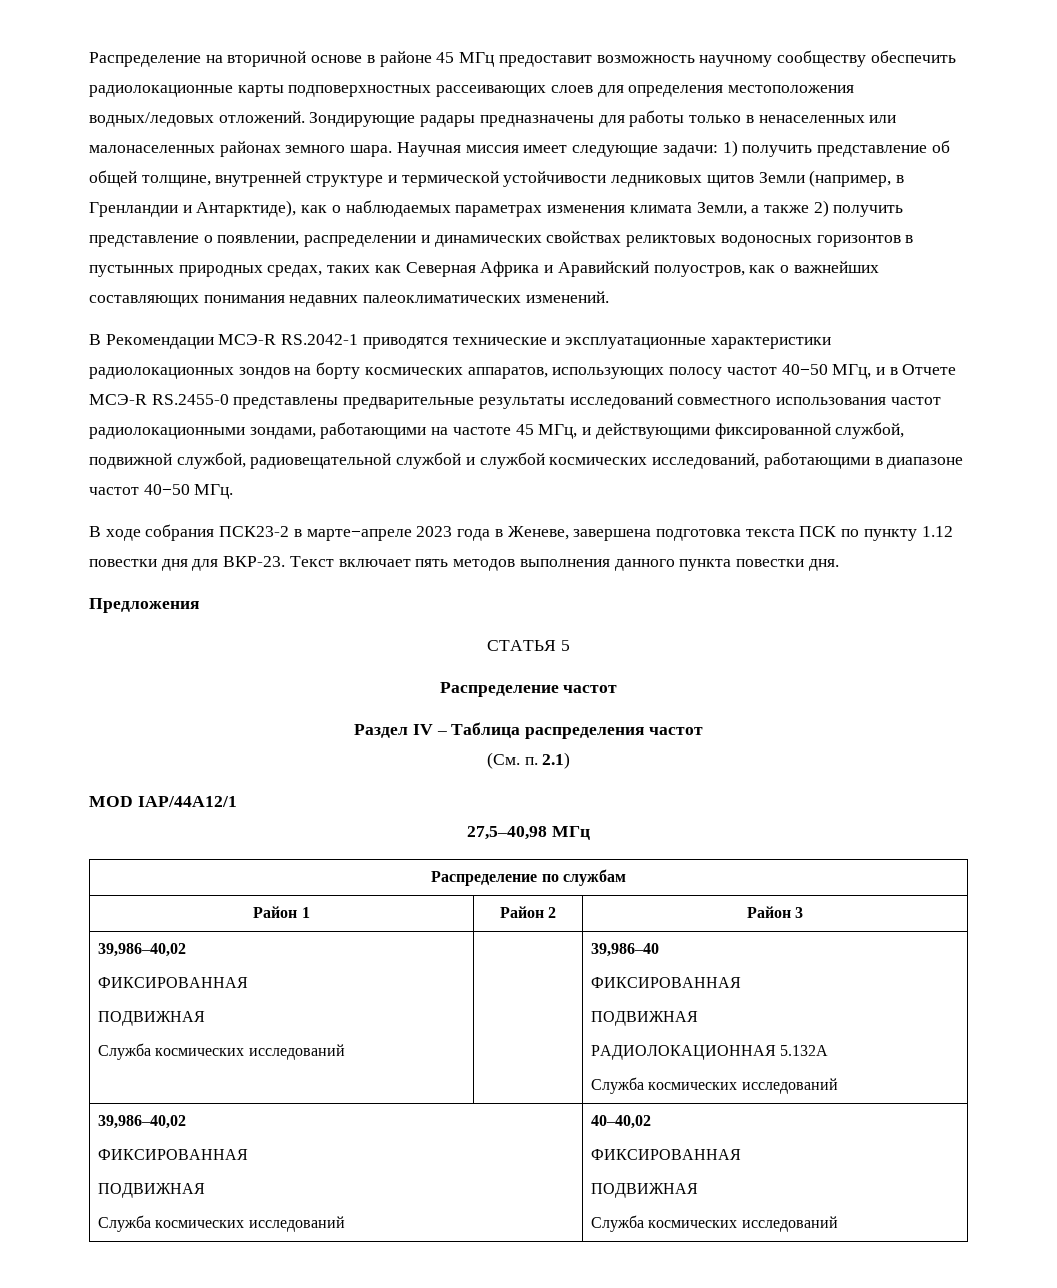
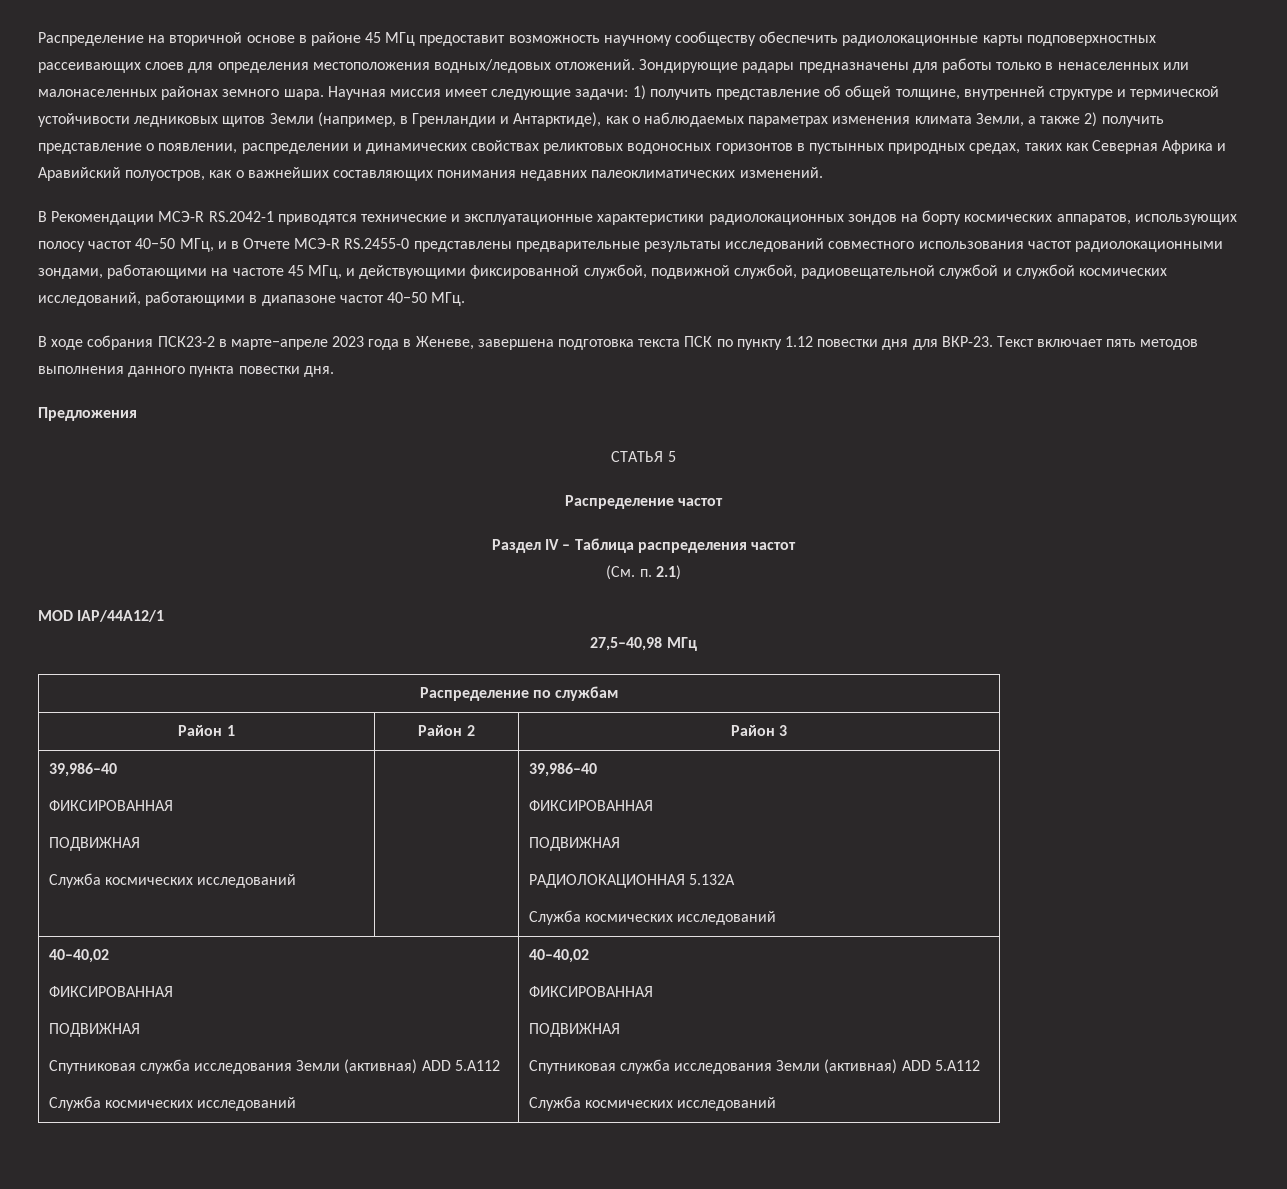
[98,943,187,957] 39,986–40,02 -> [48,763,117,777] 39,986–40
[98,1115,187,1129] [98,1149,249,1160] [98,1183,206,1198] 39,986–40,02 // ФИКСИРОВАННАЯ // ПОДВИЖНАЯ -> [48,949,109,963] [48,986,173,997] [48,1023,140,1037] [48,1059,500,1074] 40–40,02 // ФИКСИРОВАННАЯ // ПОДВИЖНАЯ // Спутниковая служба исследования Земли (активная) ADD 5.A112
(699, 1190) none -> [528,1059,980,1074] // Спутниковая служба исследования Земли (активная) ADD 5.A112

